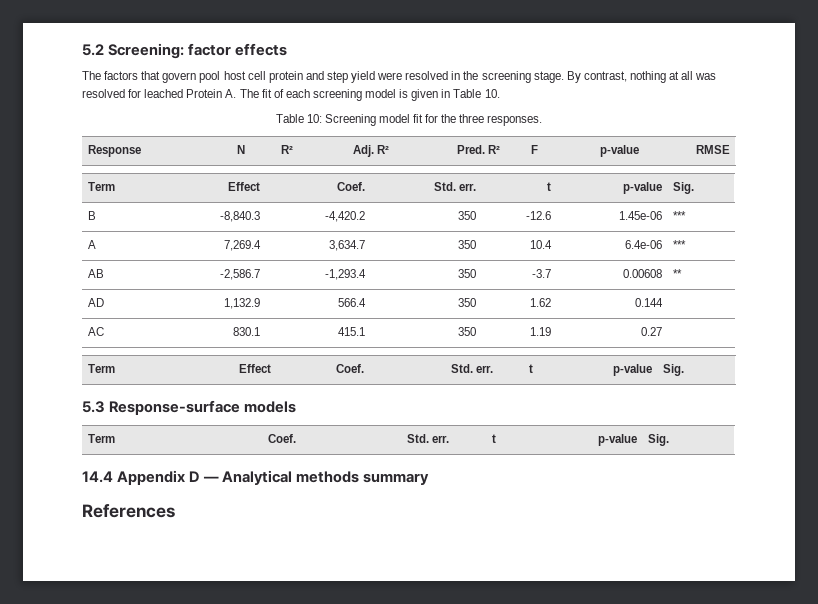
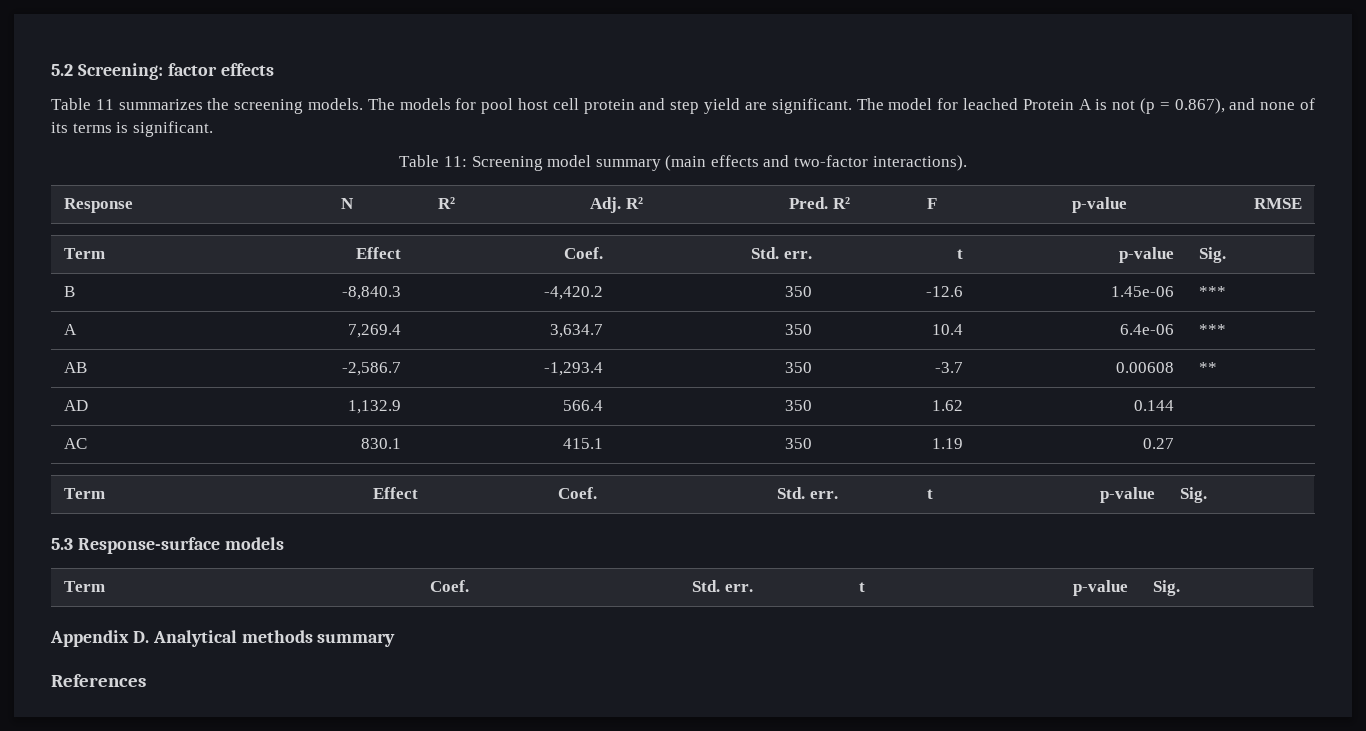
[82,71,197,83] The factors that govern -> [51,98,477,114] Table 11 summarizes the screening models. The models for
[377,71,717,83] [82,89,500,101] [275,114,322,123] were resolved in the screening stage. By contrast, nothing at all was resolved for leached Protein A. The fit of each screening model is given in Table 10. // Table 10: -> [744,98,1315,114] [51,121,213,137] [399,155,467,167] are significant. The model for leached Protein A is not (p = 0.867), and none of its terms is significant. // Table 11:
[413,114,543,126] fit for the three responses. -> [595,155,967,171] summary (main effects and two-factor interactions).
[82,470,220,485] 14.4 Appendix D — -> [50,630,149,647] Appendix D.

